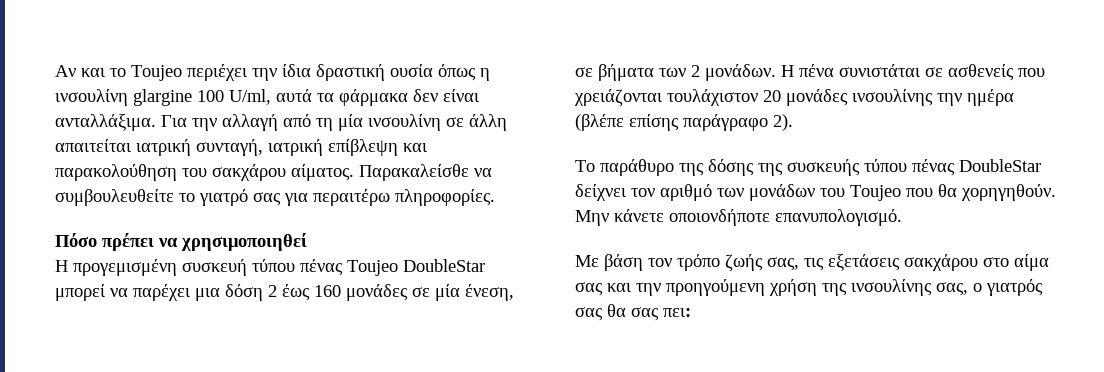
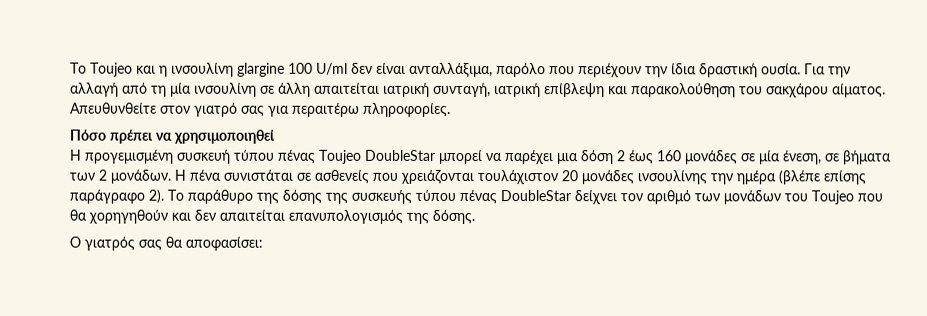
[55,64,490,81] [55,89,479,106] [55,114,156,131] Αν και το Toujeo περιέχει την ίδια δραστική ουσία όπως η ινσουλίνη glargine 100 U/ml, αυτά τα φάρμακα δεν είναι ανταλλάξιμα. -> [70,62,801,78] Το Toujeo και η ινσουλίνη glargine 100 U/ml δεν είναι ανταλλάξιμα, παρόλο που περιέχουν την ίδια δραστική ουσία.
[359,164,492,181] [55,189,195,206] Παρακαλείσθε να συμβουλευθείτε το -> [70,102,191,114] Απευθυνθείτε στον
(793, 122) // -> (164, 196) none
[961,184,1056,201] [575,209,902,226] [575,254,1049,272] [575,279,982,296] χορηγηθούν. Μην κάνετε οποιονδήποτε επανυπολογισμό. // Με βάση τον τρόπο ζωής σας, τις εξετάσεις σακχάρου στο αίμα σας και την προηγούμενη χρήση της ινσουλίνης σας, ο -> [88,209,475,225] [69,236,81,248] χορηγηθούν και δεν απαιτείται επανυπολογισμός της δόσης. // Ο
[631,306,691,321] σας πει: -> [185,236,263,251] αποφασίσει:

